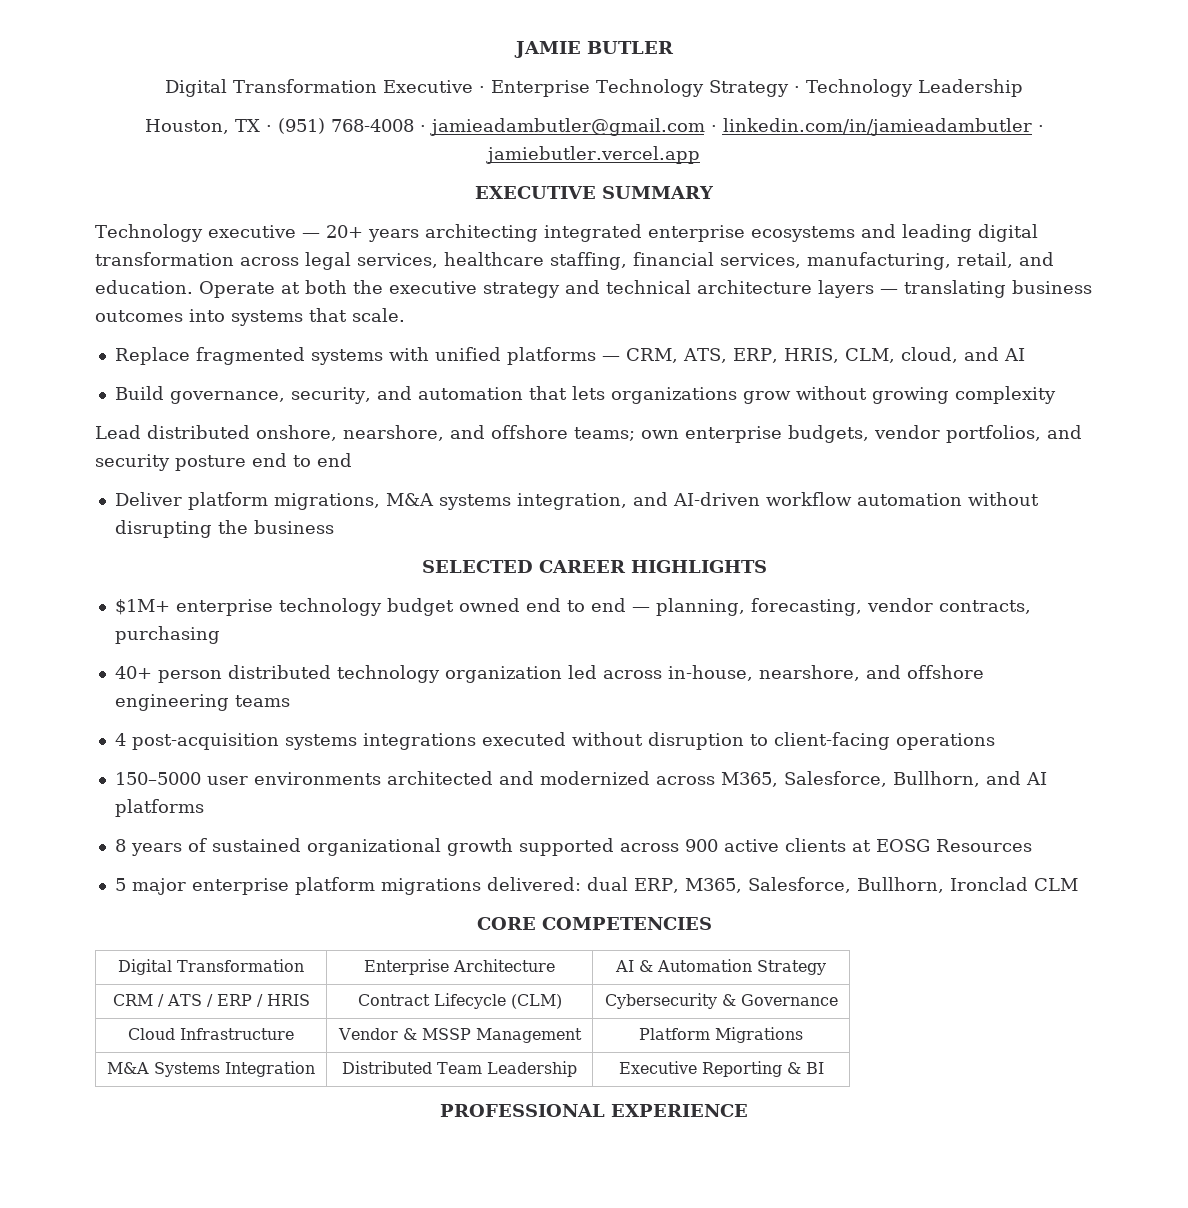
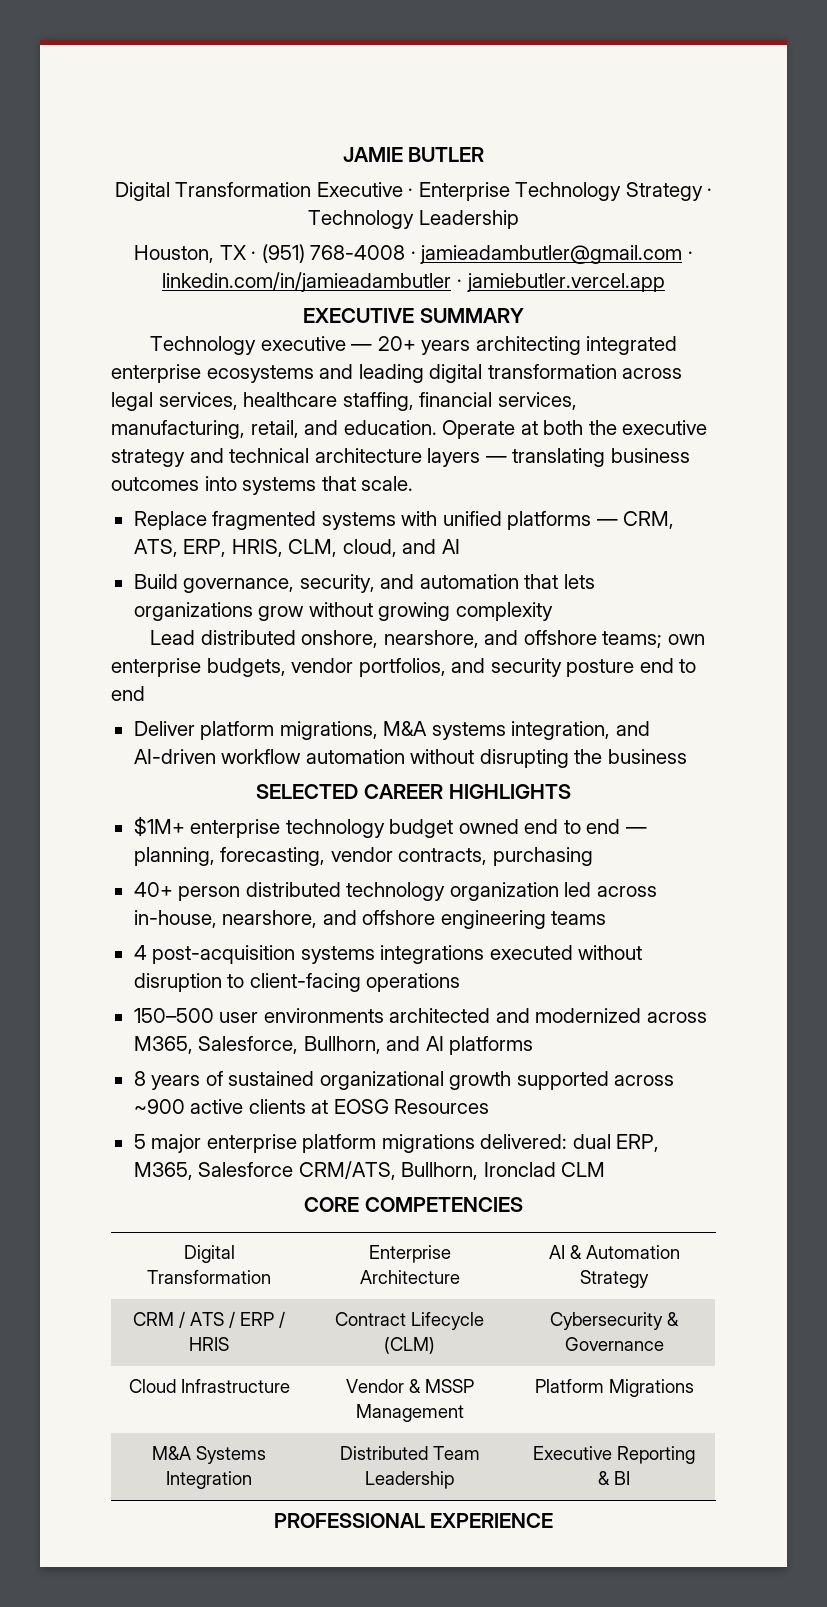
[114,772,201,785] 150–5000 -> [133,1008,214,1023] 150–500
[684,839,718,852] 900 -> [133,1099,185,1114] ~900
[747,877,851,893] Salesforce, -> [198,1161,396,1180] Salesforce CRM/ATS,

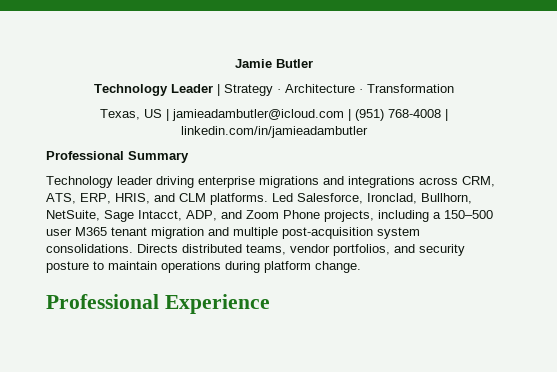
[342,147,485,162] [114,182,713,201] [308,210,519,229] [134,244,693,264] [162,272,665,292] [303,308,524,323] [150,336,678,355] [111,364,683,383] [111,392,577,411] [111,420,708,439] [111,448,690,467] [111,476,414,495] [133,511,675,530] [133,539,460,557] [133,574,595,593] [133,602,553,621] [150,630,705,648] [111,658,286,677] JAMIE BUTLER // Digital Transformation Executive · Enterprise Technology Strategy · Technology Leadership // Houston, TX · (951) 768-4008 · jamieadambutler@gmail.com · linkedin.com/in/jamieadambutler · jamiebutler.vercel.app // EXECUTIVE SUMMARY // Technology executive — 20+ years architecting integrated enterprise ecosystems and leading digital transformation across legal services, healthcare staffing, financial services, manufacturing, retail, and education. Operate at both the executive strategy and technical architecture layers — translating business outcomes into systems that scale. // Replace fragmented systems with unified platforms — CRM, ATS, ERP, HRIS, CLM, cloud, and AI // Build governance, security, and automation that lets organizations grow without growing complexity // Lead distributed onshore, nearshore, and offshore teams; own enterprise budgets, -> [235,59,313,68] [94,84,454,96] [100,109,448,121] [181,126,368,138] [46,151,189,163] [46,176,495,188] [46,193,472,205] [46,210,493,222] [46,227,420,239] [46,244,286,255] Jamie Butler // Technology Leader | Strategy · Architecture · Transformation // Texas, US | jamieadambutler@icloud.com | (951) 768-4008 | linkedin.com/in/jamieadambutler // Professional Summary // Technology leader driving enterprise migrations and integrations across CRM, ATS, ERP, HRIS, and CLM platforms. Led Salesforce, Ironclad, Bullhorn, NetSuite, Sage Intacct, ADP, and Zoom Phone projects, including a 150–500 user M365 tenant migration and multiple post-acquisition system consolidations. Directs distributed teams,
[639,658,697,673] [111,686,145,701] [133,721,650,740] [133,749,687,768] [256,784,571,799] [133,816,647,838] [133,847,593,866] [133,882,657,901] [133,910,607,929] [133,945,643,964] [133,973,461,992] [133,1008,707,1023] [133,1036,534,1055] [133,1071,675,1090] [133,1099,490,1114] [133,1134,660,1153] [133,1161,606,1180] [304,1197,523,1212] [183,1245,235,1263] [147,1270,271,1284] [368,1245,451,1263] [359,1270,460,1284] [548,1245,680,1259] [580,1270,649,1288] [133,1311,285,1328] [189,1337,229,1351] [335,1312,484,1330] [384,1337,435,1354] [550,1312,679,1330] [564,1337,664,1351] [128,1379,290,1393] [345,1379,474,1393] [355,1404,464,1422] [534,1379,694,1397] [152,1446,266,1464] [166,1471,252,1489] [339,1446,480,1460] [365,1471,454,1489] [533,1446,695,1464] [598,1471,630,1485] [273,1513,554,1528] end to end // Deliver platform migrations, M&A systems integration, and AI-driven workflow automation without disrupting the business // SELECTED CAREER HIGHLIGHTS // $1M+ enterprise technology budget owned end to end — planning, forecasting, vendor contracts, purchasing // 40+ person distributed technology organization led across in-house, nearshore, and offshore engineering teams // 4 post-acquisition systems integrations executed without disruption to client-facing operations // 150–500 user environments architected and modernized across M365, Salesforce, Bullhorn, and AI platforms // 8 years of sustained organizational growth supported across ~900 active clients at EOSG Resources // 5 major enterprise platform migrations delivered: dual ERP, M365, Salesforce CRM/ATS, Bullhorn, Ironclad CLM // CORE COMPETENCIES // Digital Transformation | Enterprise Architecture | AI & Automation Strategy // CRM / ATS / ERP / HRIS | Contract Lifecycle (CLM) | Cybersecurity & Governance // Cloud Infrastructure | Vendor & MSSP Management | Platform Migrations // M&A Systems Integration | Distributed Team Leadership | Executive Reporting & BI // PROFESSIONAL EXPERIENCE -> [93,261,361,273] [46,294,270,314] to maintain operations during platform change. // Professional Experience

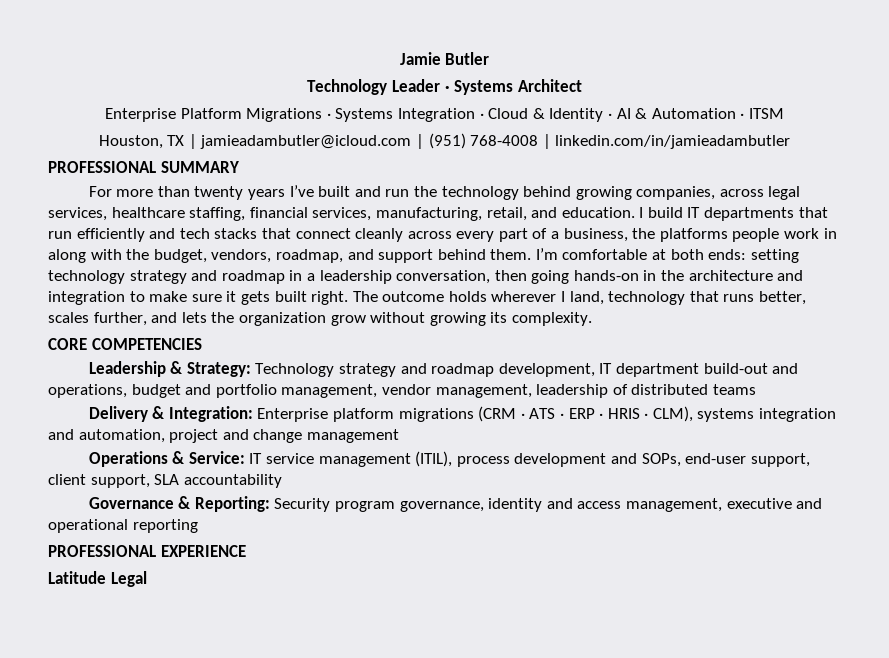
[217,84,454,96] [100,109,162,120] | Strategy · Architecture · Transformation // Texas, US -> [444,79,582,95] [105,108,784,122] [98,135,185,149] · Systems Architect // Enterprise Platform Migrations · Systems Integration · Cloud & Identity · AI & Automation · ITSM // Houston, TX
[46,151,189,163] [46,176,495,188] [46,193,472,205] [46,210,493,222] [46,227,420,239] [46,244,465,256] [46,261,361,273] [46,294,270,314] Professional Summary // Technology leader driving enterprise migrations and integrations across CRM, ATS, ERP, HRIS, and CLM platforms. Led Salesforce, Ironclad, Bullhorn, NetSuite, Sage Intacct, ADP, and Zoom Phone projects, including a 150–500 user M365 tenant migration and multiple post-acquisition system consolidations. Directs distributed teams, vendor portfolios, and security posture to maintain operations during platform change. // Professional Experience -> [48,161,239,173] [88,185,801,200] [48,207,828,221] [48,228,837,242] [48,248,799,263] [48,270,804,284] [48,291,807,305] [48,312,592,326] [48,338,202,350] [88,361,799,377] [48,384,756,398] [88,406,837,422] [48,429,399,443] [88,451,810,467] [48,474,282,488] [88,496,823,512] [48,519,198,533] [48,545,246,557] [48,571,147,587] PROFESSIONAL SUMMARY // For more than twenty years I’ve built and run the technology behind growing companies, across legal services, healthcare staffing, financial services, manufacturing, retail, and education. I build IT departments that run efficiently and tech stacks that connect cleanly across every part of a business, the platforms people work in along with the budget, vendors, roadmap, and support behind them. I’m comfortable at both ends: setting technology strategy and roadmap in a leadership conversation, then going hands-on in the architecture and integration to make sure it gets built right. The outcome holds wherever I land, technology that runs better, scales further, and lets the organization grow without growing its complexity. // CORE COMPETENCIES // Leadership & Strategy: Technology strategy and roadmap development, IT department build-out and operations, budget and portfolio management, vendor management, leadership of distributed teams // Delivery & Integration: Enterprise platform migrations (CRM · ATS · ERP · HRIS · CLM), systems integration and automation, project and change management // Operations & Service: IT service management (ITIL), process development and SOPs, end-user support, client support, SLA accountability // Governance & Reporting: Security program governance, identity and access management, executive and operational reporting // PROFESSIONAL EXPERIENCE // Latitude Legal

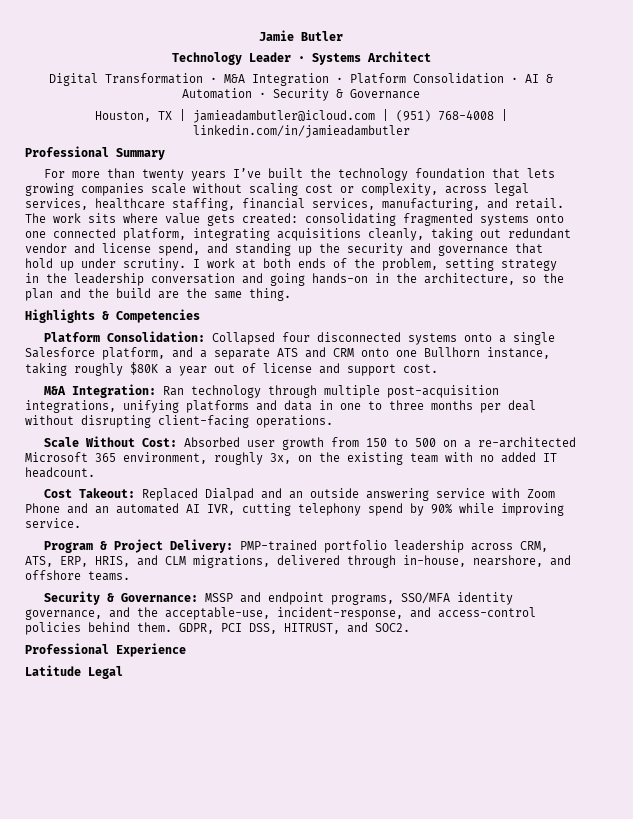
[105,108,604,122] Enterprise Platform Migrations · Systems Integration · Cloud & Identity -> [49,73,504,86] Digital Transformation · M&A Integration · Platform Consolidation
[748,108,784,119] ITSM -> [273,88,420,101] Security & Governance
[48,161,239,173] PROFESSIONAL SUMMARY -> [25,146,165,160] Professional Summary
[354,186,716,200] and run the technology behind growing companies, -> [310,168,556,181] [25,183,438,196] the technology foundation that lets growing companies scale without scaling cost or complexity,
[486,207,828,221] [48,228,837,242] [48,248,799,263] [48,270,804,284] [48,291,807,305] [48,312,592,326] [48,338,202,350] [88,361,799,377] [48,384,756,398] [88,406,837,422] [48,429,399,443] [88,451,810,467] [48,474,282,488] [88,496,823,512] [48,519,198,533] [48,545,246,557] retail, and education. I build IT departments that run efficiently and tech stacks that connect cleanly across every part of a business, the platforms people work in along with the budget, vendors, roadmap, and support behind them. I’m comfortable at both ends: setting technology strategy and roadmap in a leadership conversation, then going hands-on in the architecture and integration to make sure it gets built right. The outcome holds wherever I land, technology that runs better, scales further, and lets the organization grow without growing its complexity. // CORE COMPETENCIES // Leadership & Strategy: Technology strategy and roadmap development, IT department build-out and operations, budget and portfolio management, vendor management, leadership of distributed teams // Delivery & Integration: Enterprise platform migrations (CRM · ATS · ERP · HRIS · CLM), systems integration and automation, project and change management // Operations & Service: IT service management (ITIL), process development and SOPs, end-user support, client support, SLA accountability // Governance & Reporting: Security program governance, identity and access management, executive and operational reporting // PROFESSIONAL EXPERIENCE -> [487,198,564,209] [25,213,564,226] [25,228,571,241] [25,243,543,256] [25,258,557,271] [25,273,564,286] [25,288,291,301] [25,309,200,323] [44,331,556,345] [25,347,550,360] [25,362,438,376] [44,384,500,398] [25,400,536,413] [25,415,333,428] [44,436,577,450] [25,452,557,465] [25,467,95,478] [44,488,556,501] [25,503,564,516] [25,518,81,528] [44,539,549,553] [25,555,571,568] [25,570,130,581] [44,591,514,605] [25,607,536,620] [25,622,410,635] [25,643,186,657] and retail. The work sits where value gets created: consolidating fragmented systems onto one connected platform, integrating acquisitions cleanly, taking out redundant vendor and license spend, and standing up the security and governance that hold up under scrutiny. I work at both ends of the problem, setting strategy in the leadership conversation and going hands-on in the architecture, so the plan and the build are the same thing. // Highlights & Competencies // Platform Consolidation: Collapsed four disconnected systems onto a single Salesforce platform, and a separate ATS and CRM onto one Bullhorn instance, taking roughly $80K a year out of license and support cost. // M&A Integration: Ran technology through multiple post-acquisition integrations, unifying platforms and data in one to three months per deal without disrupting client-facing operations. // Scale Without Cost: Absorbed user growth from 150 to 500 on a re-architected Microsoft 365 environment, roughly 3x, on the existing team with no added IT headcount. // Cost Takeout: Replaced Dialpad and an outside answering service with Zoom Phone and an automated AI IVR, cutting telephony spend by 90% while improving service. // Program & Project Delivery: PMP-trained portfolio leadership across CRM, ATS, ERP, HRIS, and CLM migrations, delivered through in-house, nearshore, and offshore teams. // Security & Governance: MSSP and endpoint programs, SSO/MFA identity governance, and the acceptable-use, incident-response, and access-control policies behind them. GDPR, PCI DSS, HITRUST, and SOC2. // Professional Experience

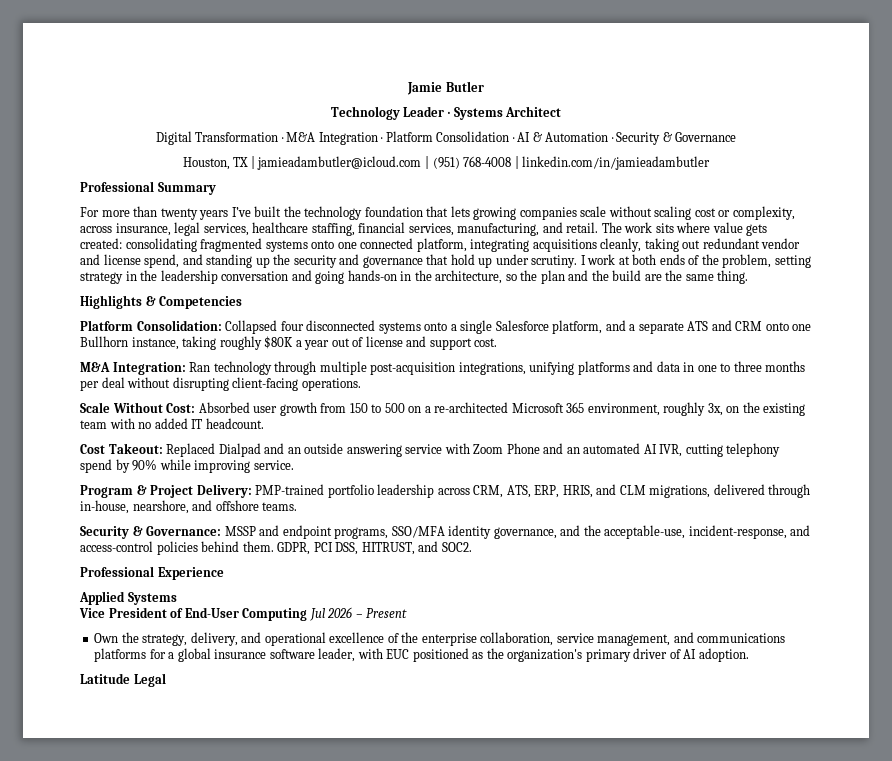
(487, 190) none -> [115,223,171,236] insurance,
(186, 650) none -> [79,591,177,605] [79,607,408,621] [94,632,786,646] [94,648,749,662] // Applied Systems // Vice President of End-User Computing Jul 2026 – Present // Own the strategy, delivery, and operational excellence of the enterprise collaboration, service management, and communications platforms for a global insurance software leader, with EUC positioned as the organization's primary driver of AI adoption.

